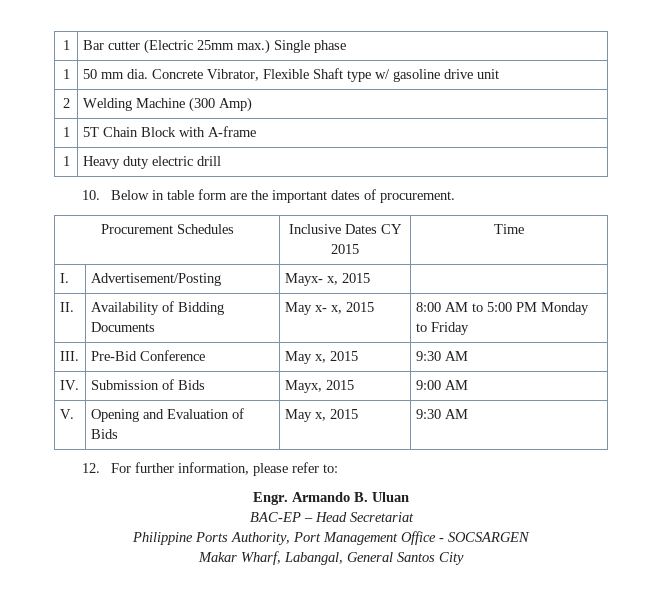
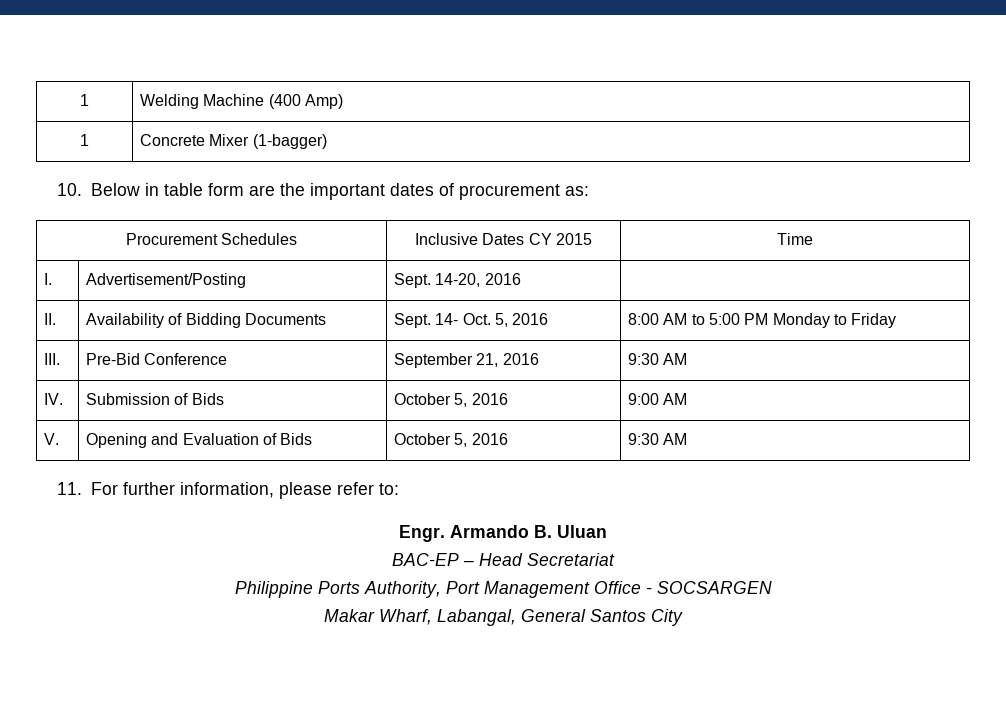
[62,40,70,50] [82,39,346,54] [62,69,70,79] [82,68,499,82] [62,98,70,108] 1 | Bar cutter (Electric 25mm max.) Single phase // 1 | 50 mm dia. Concrete Vibrator, Flexible Shaft type w/ gasoline drive unit // 2 -> [80,94,89,106] 1
[188,97,215,112] (300 -> [268,94,301,109] (400
[82,126,256,137] [62,156,70,166] [82,156,221,169] 5T Chain Block with A-frame // 1 | Heavy duty electric drill -> [139,134,327,149] Concrete Mixer (1-bagger)
[379,191,455,203] procurement. -> [458,184,589,200] procurement as:
[284,273,370,286] Mayx- x, 2015 -> [393,273,521,288] Sept. 14-20, 2016
[284,302,374,315] May x- x, 2015 -> [393,313,549,328] Sept. 14- Oct. 5, 2016
[284,351,358,364] May x, 2015 -> [393,353,539,368] September 21, 2016
[284,380,354,393] Mayx, 2015 -> [393,393,508,407] October 5, 2016
[284,409,358,422] [415,409,468,419] [82,463,101,473] May x, 2015 | 9:30 AM // 12. -> [393,433,508,447] [627,433,688,445] [56,482,82,495] October 5, 2016 | 9:30 AM // 11.

